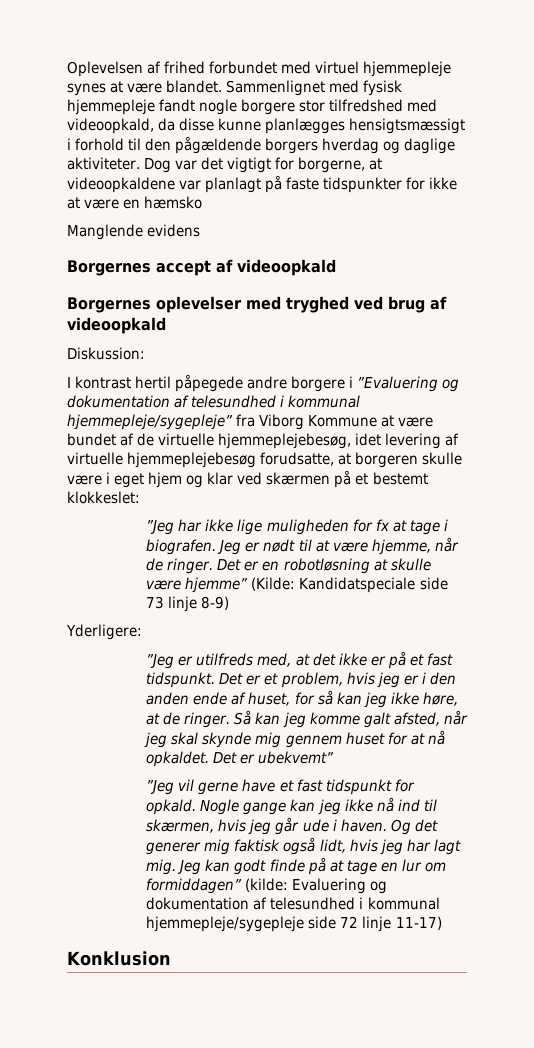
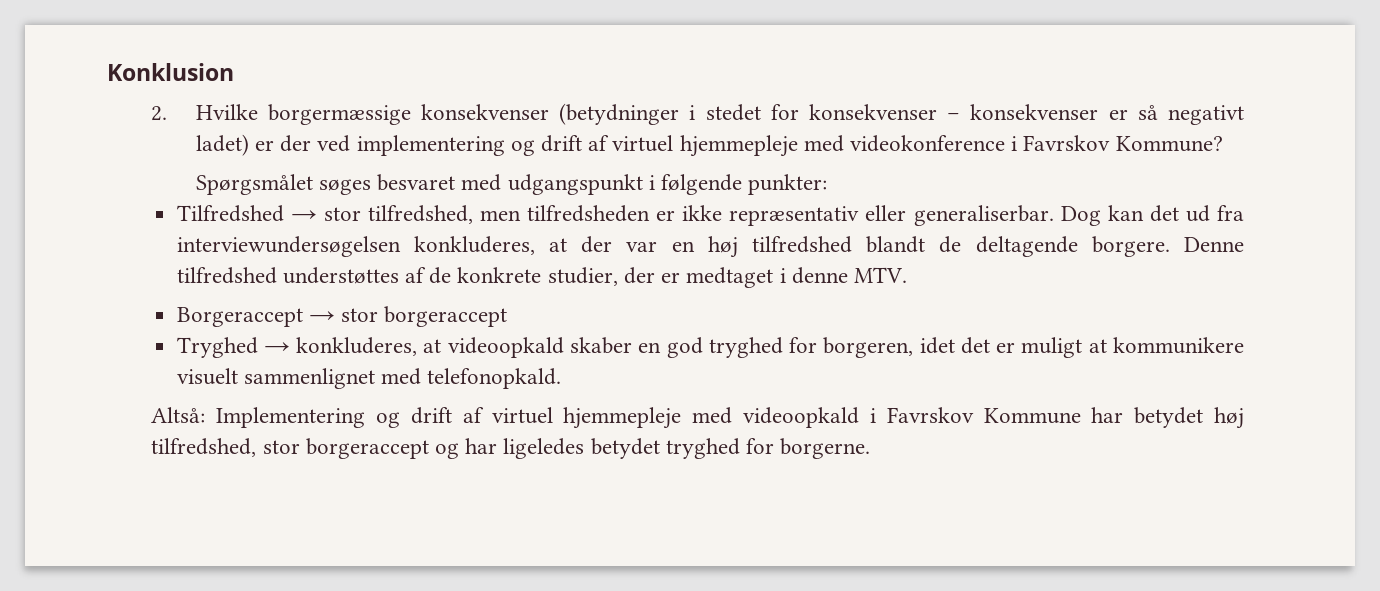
[67,61,452,77] [67,80,403,96] [67,99,438,115] [67,118,466,134] [67,136,456,154] [67,157,383,173] [67,175,458,193] [67,196,203,209] [67,224,201,240] [67,259,336,276] [67,296,447,313] [67,317,166,334] [67,347,145,360] [67,374,460,392] [67,395,361,408] [67,414,434,430] [67,433,460,449] [67,452,463,468] [67,470,428,488] [67,491,140,504] [146,519,448,535] [146,537,459,555] [146,558,431,574] [146,577,448,593] [146,596,230,612] [66,624,142,640] [146,651,453,669] [146,672,456,688] [146,690,458,708] [146,710,468,728] [144,730,445,748] [146,751,335,767] [146,779,415,795] [146,797,437,815] [146,817,438,835] [146,837,461,855] [146,857,446,875] [146,878,388,894] [146,897,440,910] [146,916,442,932] [67,951,171,966] Oplevelsen af frihed forbundet med virtuel hjemmepleje synes at være blandet. Sammenlignet med fysisk hjemmepleje fandt nogle borgere stor tilfredshed med videoopkald, da disse kunne planlægges hensigtsmæssigt i forhold til den pågældende borgers hverdag og daglige aktiviteter. Dog var det vigtigt for borgerne, at videoopkaldene var planlagt på faste tidspunkter for ikke at være en hæmsko // Manglende evidens // Borgernes accept af videoopkald // Borgernes oplevelser med tryghed ved brug af videoopkald // Diskussion: // I kontrast hertil påpegede andre borgere i ”Evaluering og dokumentation af telesundhed i kommunal hjemmepleje/sygepleje” fra Viborg Kommune at være bundet af de virtuelle hjemmeplejebesøg, idet levering af virtuelle hjemmeplejebesøg forudsatte, at borgeren skulle være i eget hjem og klar ved skærmen på et bestemt klokkeslet: // ”Jeg har ikke lige muligheden for fx at tage i biografen. Jeg er nødt til at være hjemme, når de ringer. Det er en robotløsning at skulle være hjemme” (Kilde: Kandidatspeciale side 73 linje 8-9) // Yderligere: // ”Jeg er utilfreds med, at det ikke er på et fast tidspunkt. Det er et problem, hvis jeg er i den anden ende af huset, for så kan jeg ikke høre, at de ringer. Så kan jeg komme galt afsted, når jeg skal skynde mig gennem huset for at nå opkaldet. Det er ubekvemt” // ”Jeg vil gerne have et fast tidspunkt for opkald. Nogle gange kan jeg ikke nå ind til skærmen, hvis jeg går ude i haven. Og det generer mig faktisk også lidt, hvis jeg har lagt mig. Jeg kan godt finde på at tage en lur om formiddagen” (kilde: Evaluering og dokumentation af telesundhed i kommunal hjemmepleje/sygepleje side 72 linje 11-17) // Konklusion -> [107,63,234,81] [151,103,1244,125] [195,134,1223,157] [195,174,828,195] [176,205,1244,226] [176,236,1244,258] [176,267,907,288] [176,306,508,327] [176,337,1244,358] [176,368,562,389] [151,407,1244,429] [151,438,871,459] Konklusion // 2. Hvilke borgermæssige konsekvenser (betydninger i stedet for konsekvenser – konsekvenser er så negativt ladet) er der ved implementering og drift af virtuel hjemmepleje med videokonference i Favrskov Kommune? // Spørgsmålet søges besvaret med udgangspunkt i følgende punkter: // Tilfredshed → stor tilfredshed, men tilfredsheden er ikke repræsentativ eller generaliserbar. Dog kan det ud fra interviewundersøgelsen konkluderes, at der var en høj tilfredshed blandt de deltagende borgere. Denne tilfredshed understøttes af de konkrete studier, der er medtaget i denne MTV. // Borgeraccept → stor borgeraccept // Tryghed → konkluderes, at videoopkald skaber en god tryghed for borgeren, idet det er muligt at kommunikere visuelt sammenlignet med telefonopkald. // Altså: Implementering og drift af virtuel hjemmepleje med videoopkald i Favrskov Kommune har betydet høj tilfredshed, stor borgeraccept og har ligeledes betydet tryghed for borgerne.

